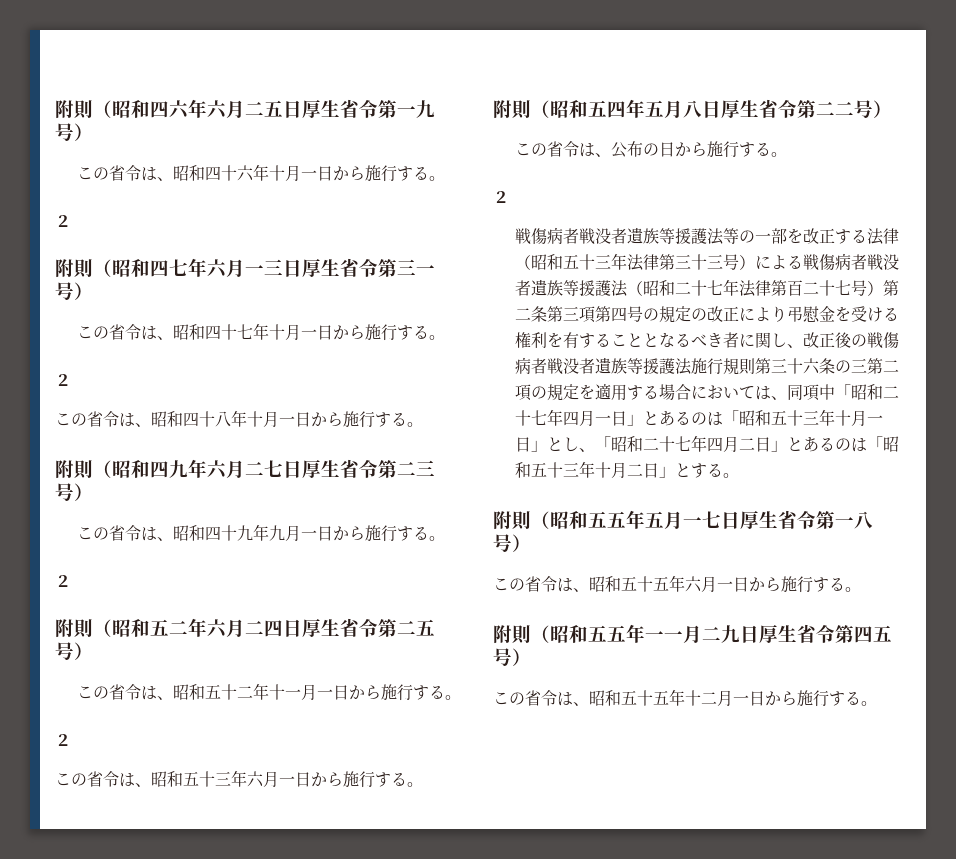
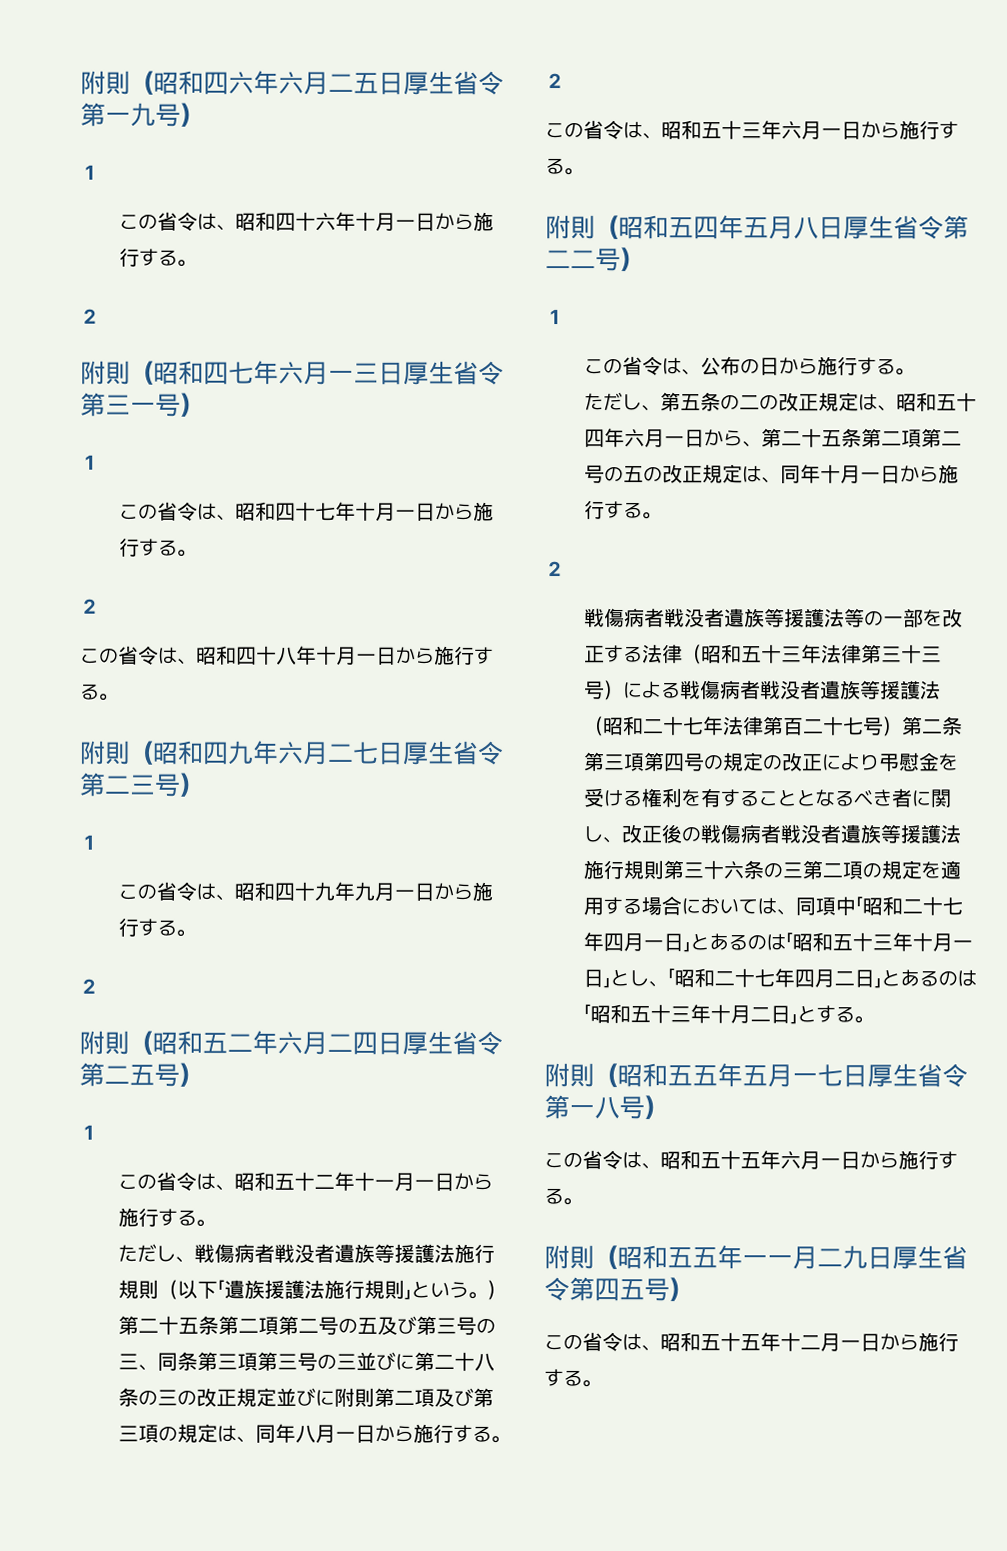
(93, 132) none -> [80,164,100,180] // １
(93, 291) none -> [80,454,100,470] // １
(93, 492) none -> [79,834,99,850] // １
(93, 651) none -> [79,1124,99,1140] // １
(461, 697) none -> [117,1243,495,1263] [117,1279,507,1301] [117,1315,496,1335] [117,1351,495,1371] [117,1387,494,1407] [117,1423,511,1444] // ただし、戦傷病者戦没者遺族等援護法施行規則（以下「遺族援護法施行規則」という。）第二十五条第二項第二号の五及び第三号の三、同条第三項第三号の三並びに第二十八条の三の改正規定並びに附則第二項及び第三項の規定は、同年八月一日から施行する。
(892, 109) none -> [545,309,565,325] // １
(787, 154) none -> [583,392,977,412] [583,428,962,448] [583,464,959,484] [583,500,662,520] // ただし、第五条の二の改正規定は、昭和五十四年六月一日から、第二十五条第二項第二号の五の改正規定は、同年十月一日から施行する。

